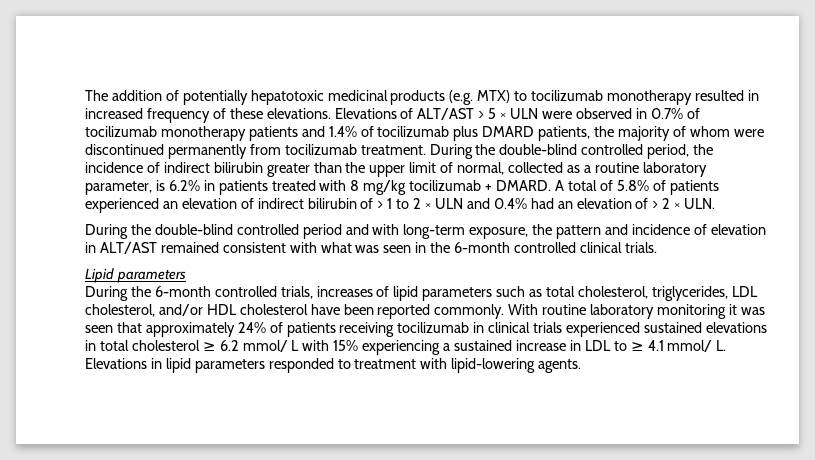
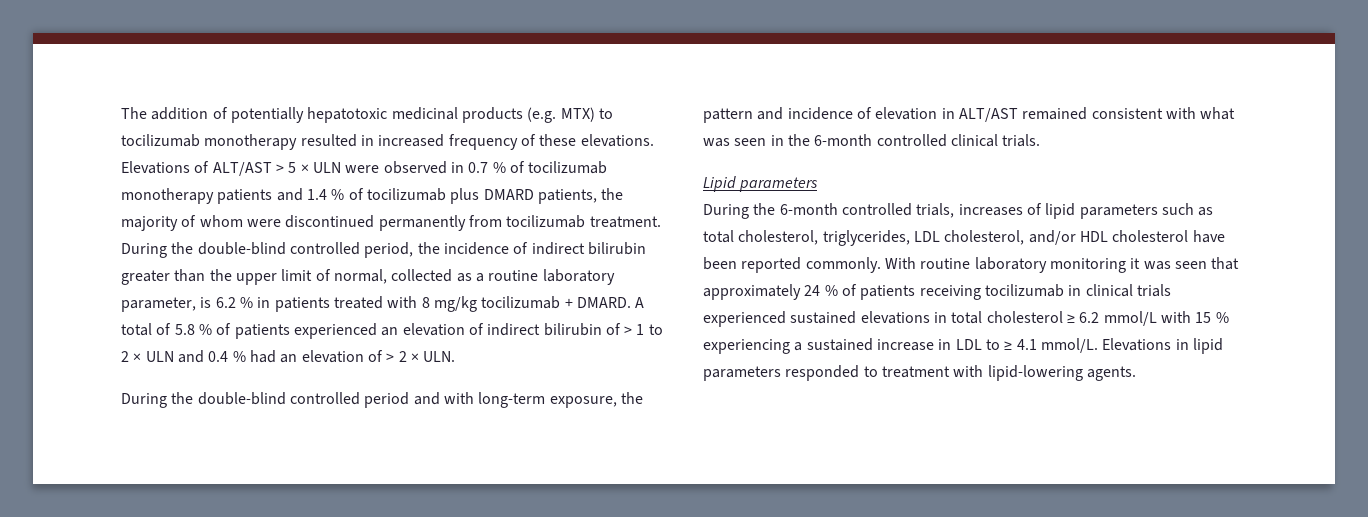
[650,108,683,119] 0.7% -> [468,162,506,173] 0.7 %
[328,126,357,137] 1.4% -> [306,189,345,200] 1.4 %
[168,180,200,191] 6.2% -> [215,297,253,308] 6.2 %
[616,180,649,191] 5.8% -> [174,324,212,335] 5.8 %
[493,198,527,209] 0.4% -> [208,351,246,362] 0.4 %
[237,322,266,333] 24% -> [804,285,838,296] 24 %
[242,340,359,352] mmol/ L with 15% -> [1103,311,1229,326] mmol/L with 15 %
[667,340,727,352] mmol/ L. -> [1040,338,1098,353] mmol/L.

